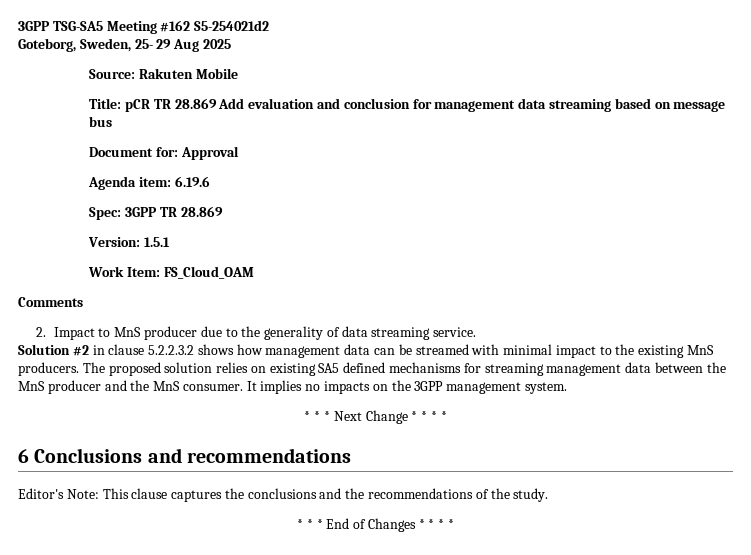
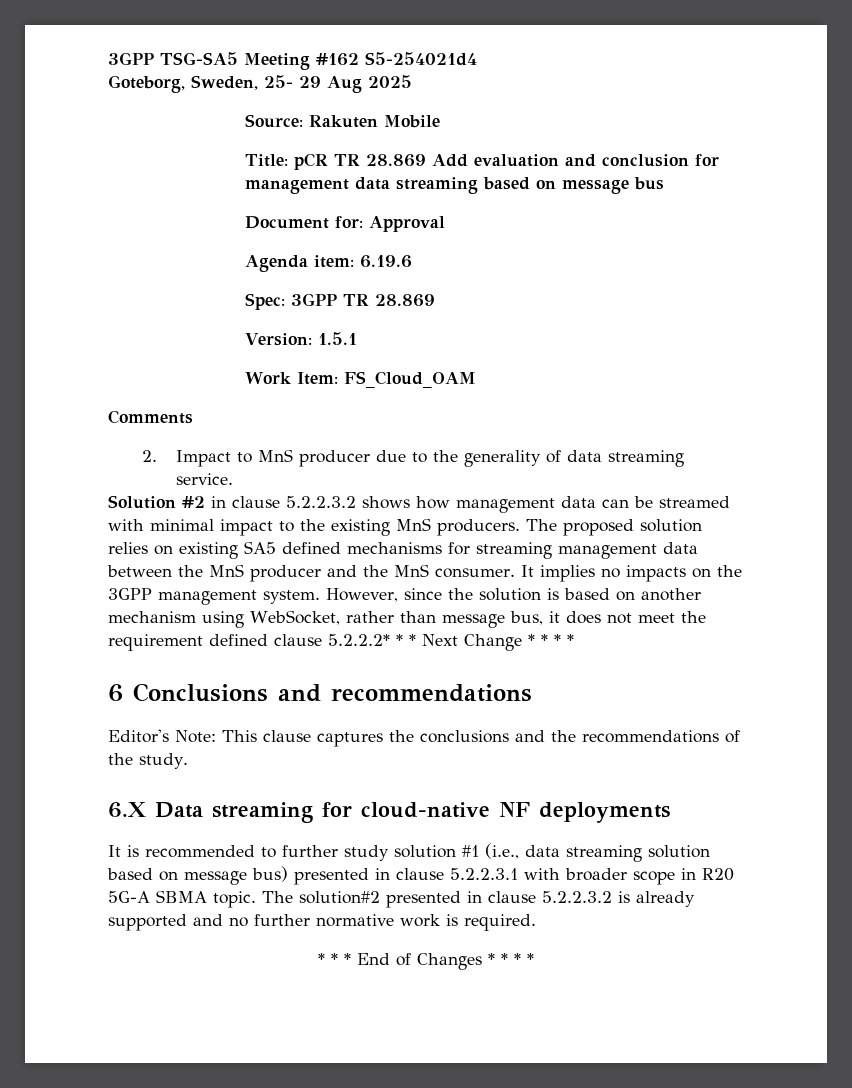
[194,20,270,31] S5-254021d2 -> [365,52,477,66] S5-254021d4
[304,411,311,421] // * -> [326,588,701,602] [108,610,706,628] [108,634,390,651] However, since the solution is based on another mechanism using WebSocket, rather than message bus, it does not meet the requirement defined clause 5.2.2.2*
(549, 495) none -> [108,802,670,823] [108,843,710,862] [107,866,734,885] [108,890,695,908] [108,914,536,931] // 6.X Data streaming for cloud-native NF deployments // It is recommended to further study solution #1 (i.e., data streaming solution based on message bus) presented in clause 5.2.2.3.1 with broader scope in R20 5G-A SBMA topic. The solution#2 presented in clause 5.2.2.3.2 is already supported and no further normative work is required.

